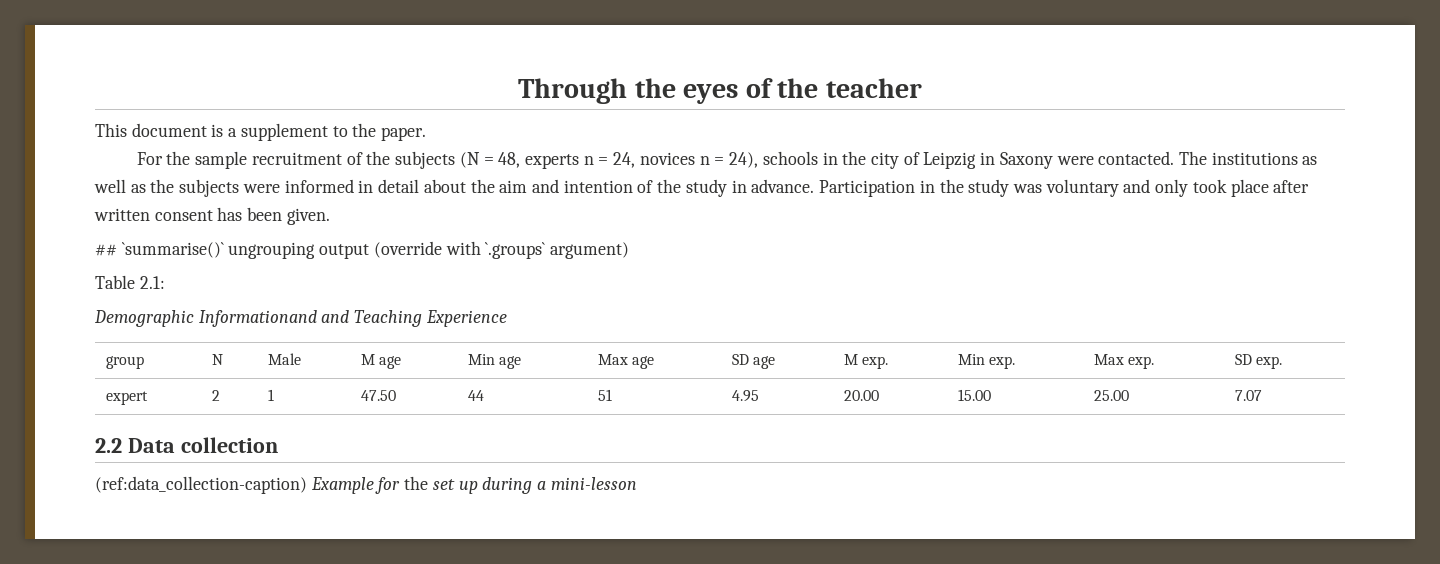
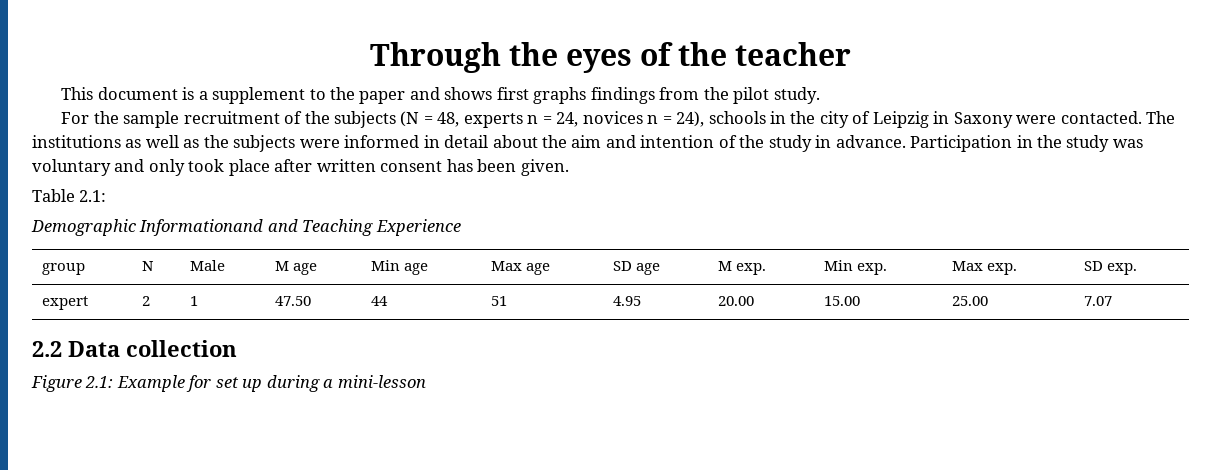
[381,127,427,141] paper. -> [359,87,820,104] paper and shows first graphs findings from the pilot study.
[95,241,630,259] // ## `summarise()` ungrouping output (override with `.groups` argument) -> (569, 167) none
[95,476,307,494] (ref:data_collection-caption) -> [31,375,114,392] Figure 2.1:
[404,476,429,490] the -> (212, 383) none

